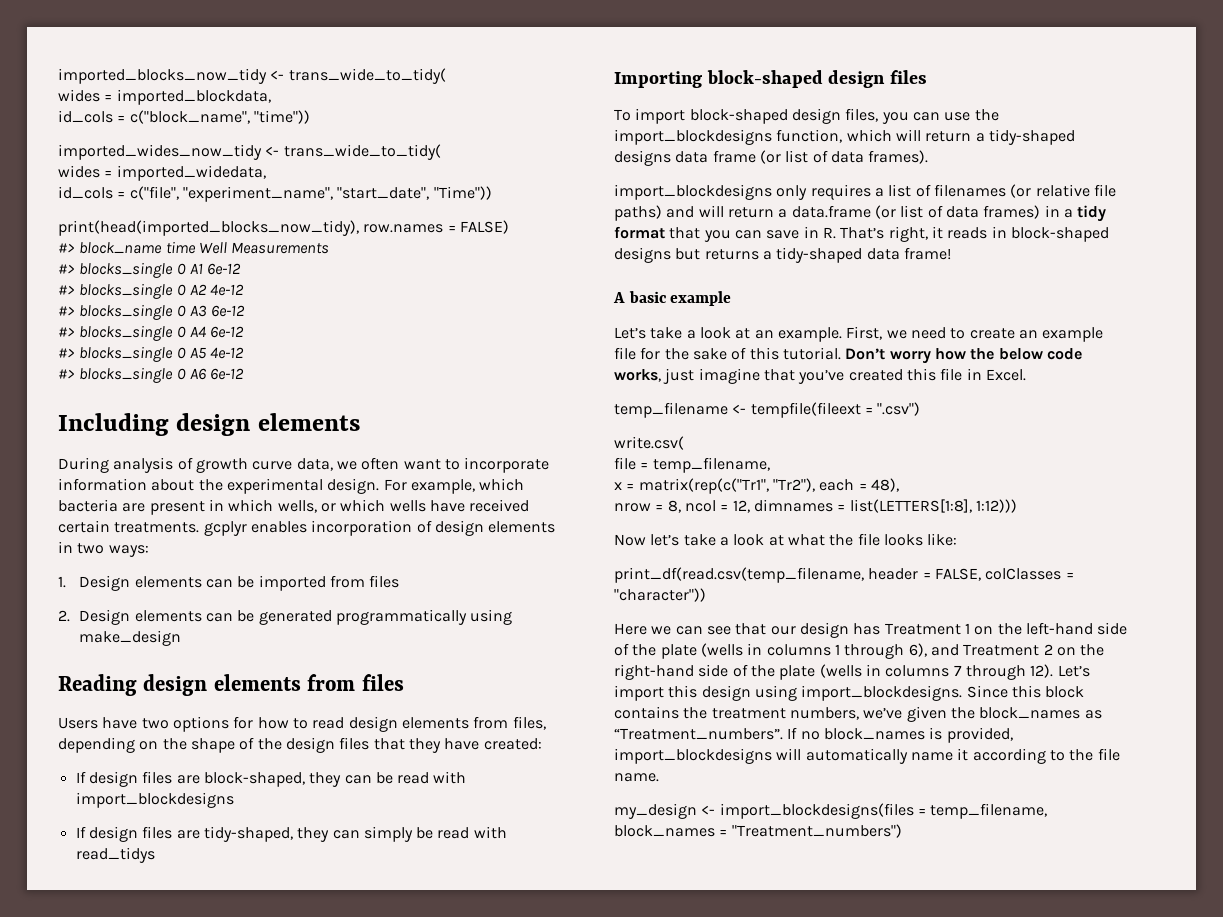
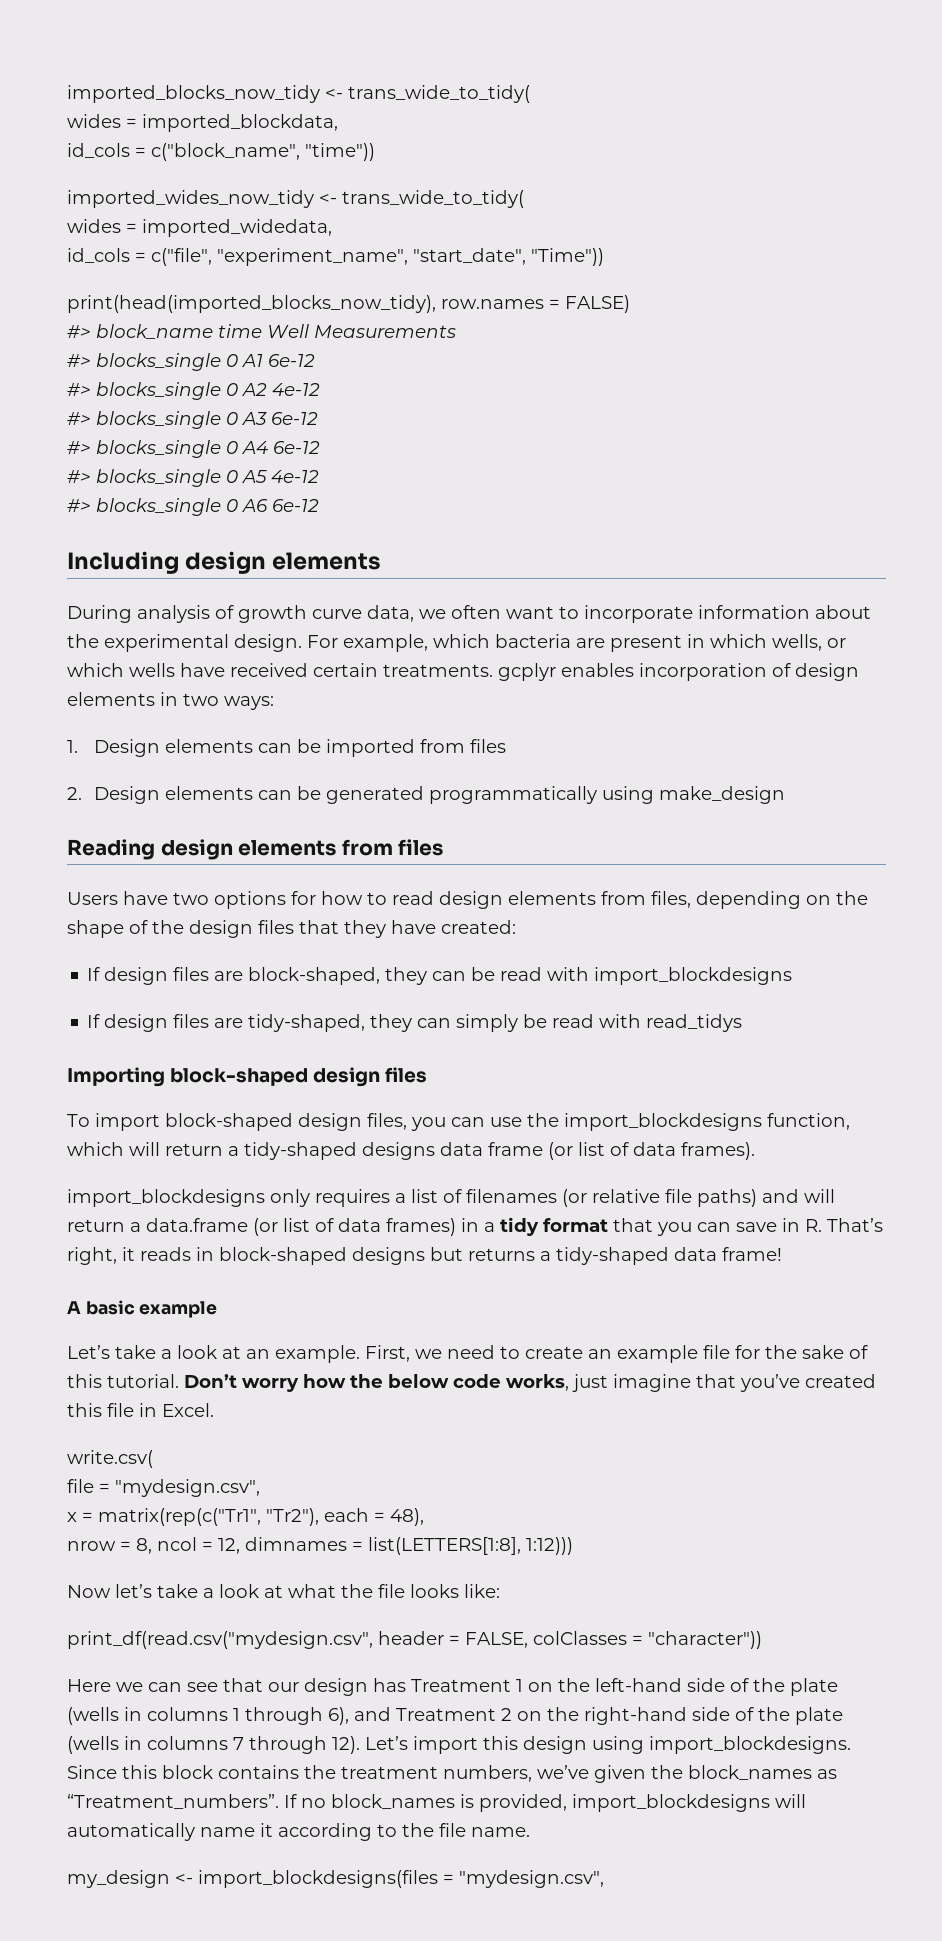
[614,402,921,418] // temp_filename <- tempfile(fileext = ".csv") -> (214, 1410) none
[652,457,770,473] temp_filename, -> [115,1479,260,1497] "mydesign.csv",
[614,567,864,583] print_df(read.csv(temp_filename, -> [67,1631,373,1649] print_df(read.csv("mydesign.csv",
[930,803,1048,819] [614,824,902,838] temp_filename, block_names = "Treatment_numbers") -> [459,1870,604,1888] "mydesign.csv",

